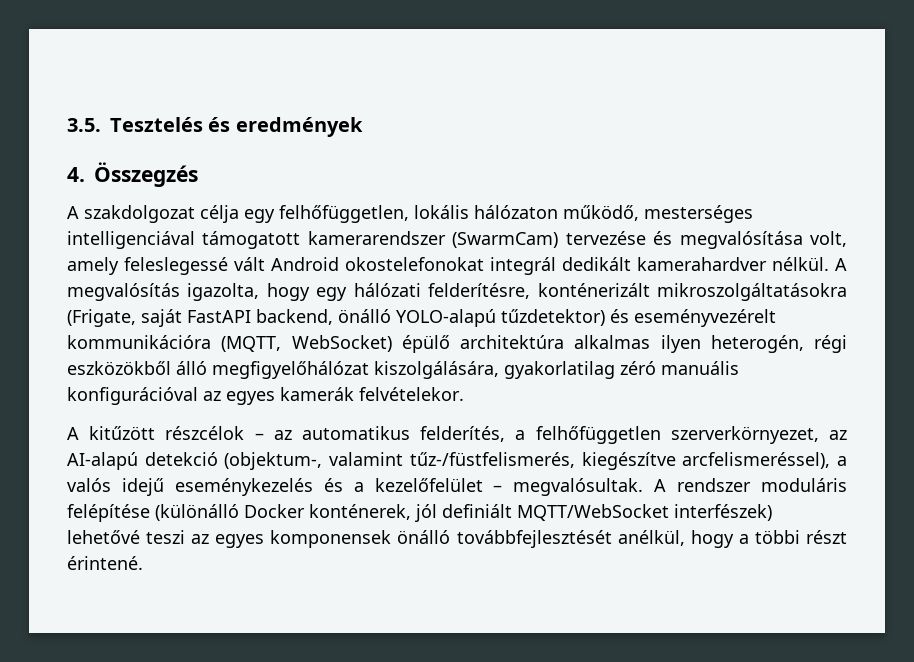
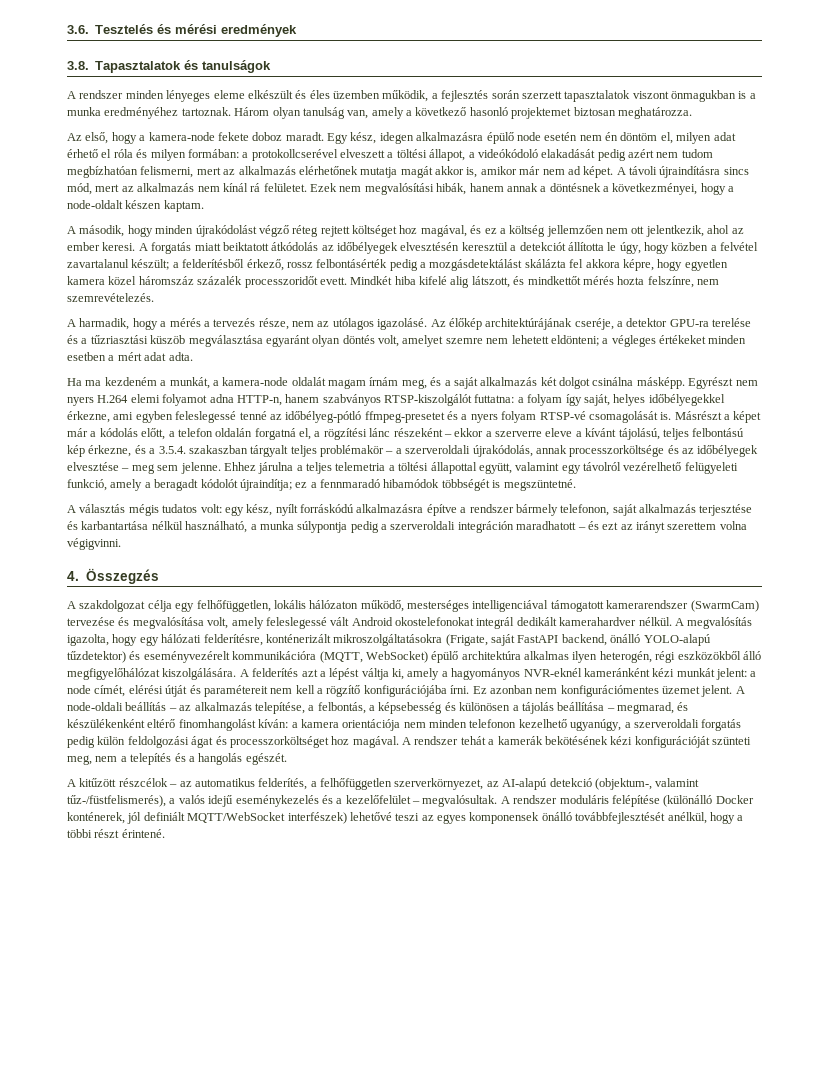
[67,118,101,132] 3.5. -> [67,25,89,34] 3.6.
(231, 124) none -> [175,24,218,34] mérési
(363, 127) none -> [67,60,272,73] [67,90,756,102] [67,107,692,119] [67,132,736,144] [67,149,713,161] [67,166,749,178] [67,183,735,195] [67,200,204,212] [67,225,744,237] [67,242,759,254] [67,259,728,271] [67,276,719,288] [67,293,154,302] [67,318,752,330] [67,335,747,347] [67,352,193,361] [67,377,758,389] [67,394,725,406] [67,411,762,423] [67,428,745,440] [67,445,759,457] [67,462,738,474] [67,479,576,491] [67,504,753,516] [67,521,747,533] [67,538,121,550] // 3.8. Tapasztalatok és tanulságok // A rendszer minden lényeges eleme elkészült és éles üzemben működik, a fejlesztés során szerzett tapasztalatok viszont önmagukban is a munka eredményéhez tartoznak. Három olyan tanulság van, amely a következő hasonló projektemet biztosan meghatározza. // Az első, hogy a kamera-node fekete doboz maradt. Egy kész, idegen alkalmazásra épülő node esetén nem én döntöm el, milyen adat érhető el róla és milyen formában: a protokollcserével elveszett a töltési állapot, a videókódoló elakadását pedig azért nem tudom megbízhatóan felismerni, mert az alkalmazás elérhetőnek mutatja magát akkor is, amikor már nem ad képet. A távoli újraindításra sincs mód, mert az alkalmazás nem kínál rá felületet. Ezek nem megvalósítási hibák, hanem annak a döntésnek a következményei, hogy a node-oldalt készen kaptam. // A második, hogy minden újrakódolást végző réteg rejtett költséget hoz magával, és ez a költség jellemzően nem ott jelentkezik, ahol az ember keresi. A forgatás miatt beiktatott átkódolás az időbélyegek elvesztésén keresztül a detekciót állította le úgy, hogy közben a felvétel zavartalanul készült; a felderítésből érkező, rossz felbontásérték pedig a mozgásdetektálást skálázta fel akkora képre, hogy egyetlen kamera közel háromszáz százalék processzoridőt evett. Mindkét hiba kifelé alig látszott, és mindkettőt mérés hozta felszínre, nem szemrevételezés. // A harmadik, hogy a mérés a tervezés része, nem az utólagos igazolásé. Az élőkép architektúrájának cseréje, a detektor GPU-ra terelése és a tűzriasztási küszöb megválasztása egyaránt olyan döntés volt, amelyet szemre nem lehetett eldönteni; a végleges értékeket minden esetben a mért adat adta. // Ha ma kezdeném a munkát, a kamera-node oldalát magam írnám meg, és a saját alkalmazás két dolgot csinálna másképp. Egyrészt nem nyers H.264 elemi folyamot adna HTTP-n, hanem szabványos RTSP-kiszolgálót futtatna: a folyam így saját, helyes időbélyegekkel érkezne, ami egyben feleslegessé tenné az időbélyeg-pótló ffmpeg-presetet és a nyers folyam RTSP-vé csomagolását is. Másrészt a képet már a kódolás előtt, a telefon oldalán forgatná el, a rögzítési lánc részeként – ekkor a szerverre eleve a kívánt tájolású, teljes felbontású kép érkezne, és a 3.5.4. szakaszban tárgyalt teljes problémakör – a szerveroldali újrakódolás, annak processzorköltsége és az időbélyegek elvesztése – meg sem jelenne. Ehhez járulna a teljes telemetria a töltési állapottal együtt, valamint egy távolról vezérelhető felügyeleti funkció, amely a beragadt kódolót újraindítja; ez a fennmaradó hibamódok többségét is megszüntetné. // A választás mégis tudatos volt: egy kész, nyílt forráskódú alkalmazásra építve a rendszer bármely telefonon, saját alkalmazás terjesztése és karbantartása nélkül használható, a munka súlypontja pedig a szerveroldali integráción maradhatott – és ezt az irányt szerettem volna végigvinni.
[374,361,739,379] [67,387,464,405] kiszolgálására, gyakorlatilag zéró manuális konfigurációval az egyes kamerák felvételekor. -> [162,668,757,680] [67,685,745,697] [67,702,689,714] [67,719,742,731] [67,736,751,748] [67,753,287,765] kiszolgálására. A felderítés azt a lépést váltja ki, amely a hagyományos NVR-eknél kameránként kézi munkát jelent: a node címét, elérési útját és paramétereit nem kell a rögzítő konfigurációjába írni. Ez azonban nem konfigurációmentes üzemet jelent. A node-oldali beállítás – az alkalmazás telepítése, a felbontás, a képsebesség és különösen a tájolás beállítása – megmarad, és készülékenként eltérő finomhangolást kíván: a kamera orientációja nem minden telefonon kezelhető ugyanúgy, a szerveroldali forgatás pedig külön feldolgozási ágat és processzorköltséget hoz magával. A rendszer tehát a kamerák bekötésének kézi konfigurációját szünteti meg, nem a telepítés és a hangolás egészét.
[409,452,831,470] tűz-/füstfelismerés, kiegészítve arcfelismeréssel), -> [67,795,166,807] tűz-/füstfelismerés),

